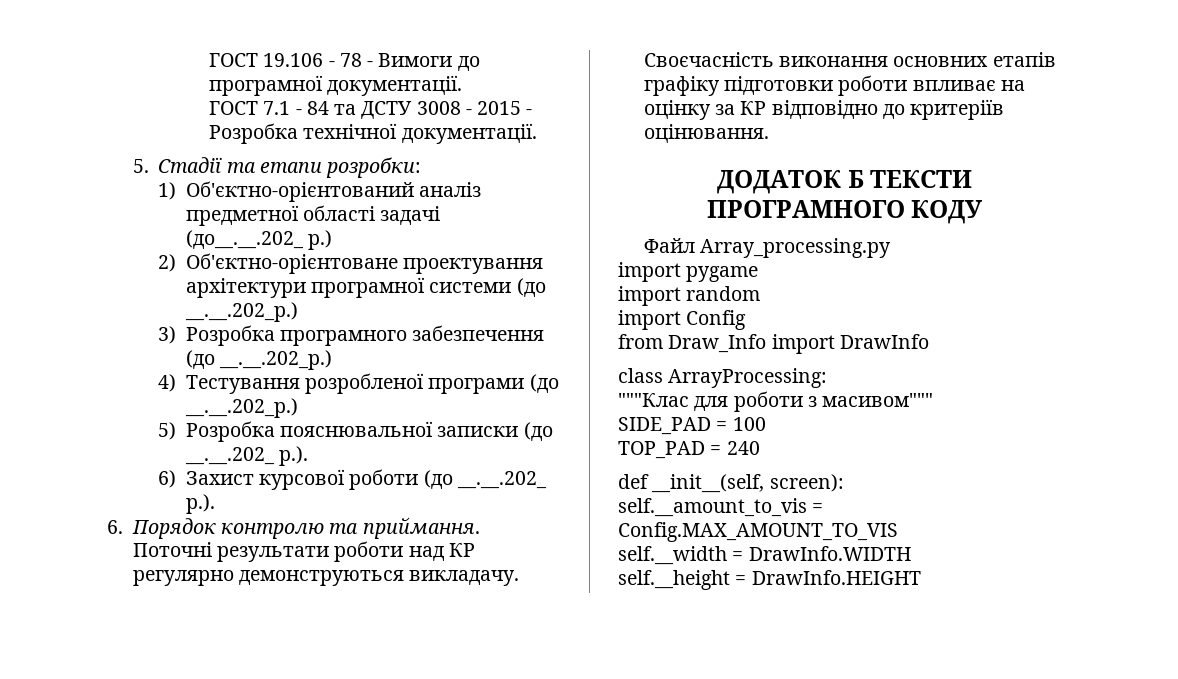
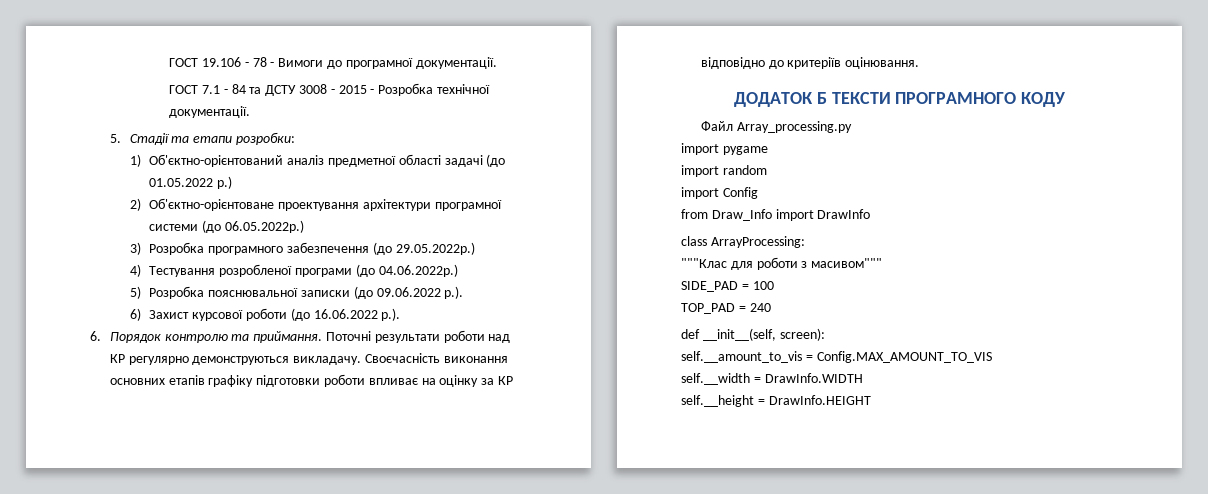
[185,230,304,249] (до__.__.202_ -> [486,154,506,167] [149,178,214,187] (до 01.05.2022
[184,302,298,322] __.__.202_р.) -> [225,220,305,233] 06.05.2022р.)
[219,350,333,370] __.__.202_р.) -> [395,242,475,255] 29.05.2022р.)
[184,398,298,418] __.__.202_р.) -> [378,264,458,277] 04.06.2022р.)
[184,447,275,465] __.__.202_ -> [376,287,441,297] 09.06.2022
[456,471,547,489] __.__.202_ -> [313,309,378,319] 16.06.2022

